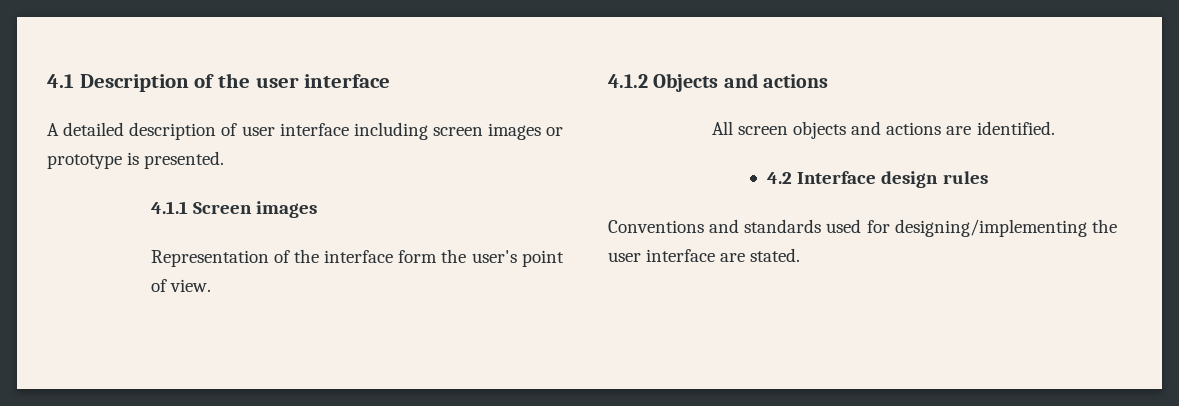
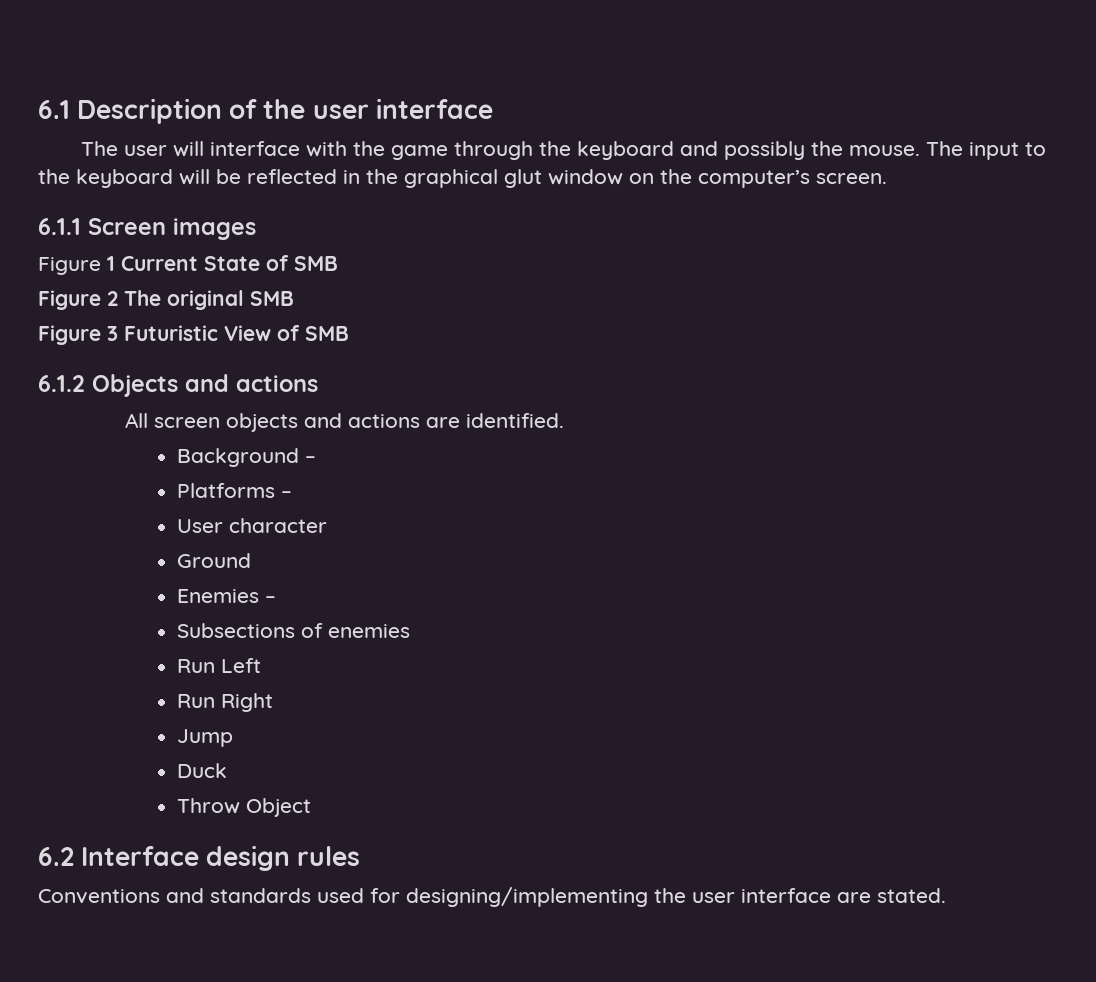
[47,74,74,88] 4.1 -> [38,100,70,119] 6.1
[47,122,564,140] [47,151,225,169] [150,201,318,218] [150,249,564,267] [150,279,211,292] [608,74,648,88] A detailed description of user interface including screen images or prototype is presented. // 4.1.1 Screen images // Representation of the interface form the user's point of view. // 4.1.2 -> [81,141,1047,160] [38,169,887,188] [38,218,256,240] [38,255,338,275] [38,290,294,310] [38,325,349,345] [38,375,85,392] The user will interface with the game through the keyboard and possibly the mouse. The input to the keyboard will be reflected in the graphical glut window on the computer’s screen. // 6.1.1 Screen images // Figure 1 Current State of SMB // Figure 2 The original SMB // Figure 3 Futuristic View of SMB // 6.1.2
[767,172,793,184] 4.2 -> [176,448,316,467] [176,483,292,498] [176,518,327,533] [176,553,251,568] [176,589,276,603] [176,623,410,638] [176,658,261,673] [176,693,273,712] [176,729,233,747] [176,763,227,778] [176,798,311,817] [38,847,74,866] Background – // Platforms – // User character // Ground // Enemies – // Subsections of enemies // Run Left // Run Right // Jump // Duck // Throw Object // 6.2

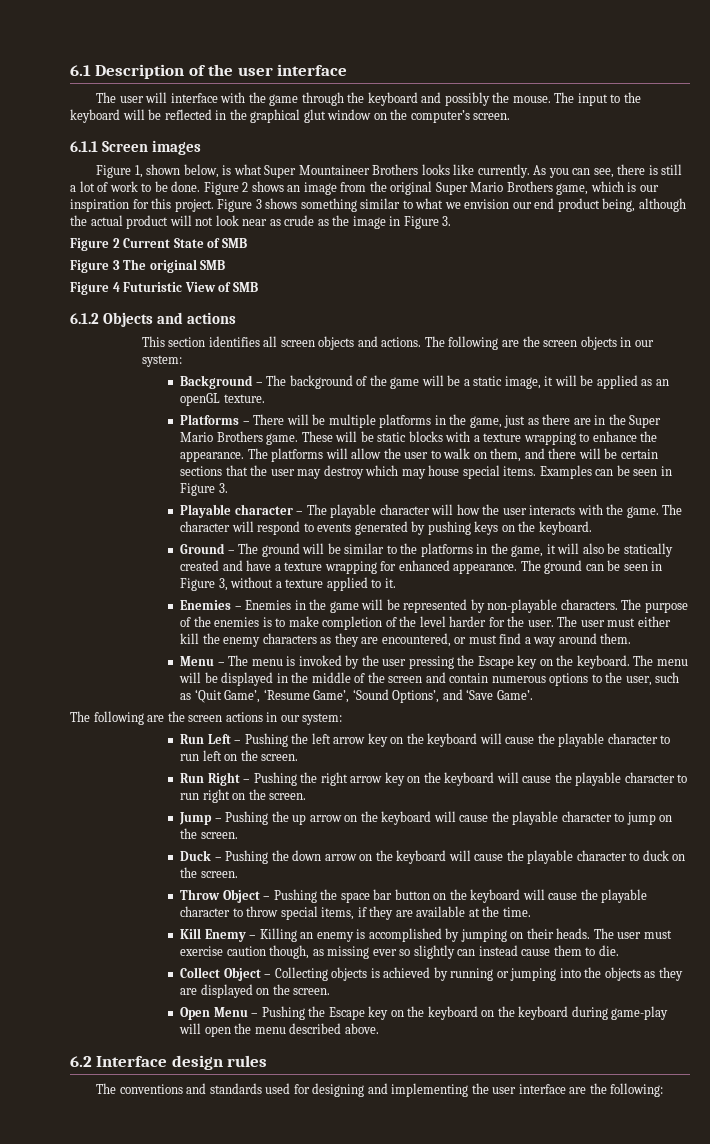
[107,256,115,271] 1 -> [134,164,683,178] [70,181,659,195] [70,198,686,212] [70,215,452,229] [70,238,120,251] 1, shown below, is what Super Mountaineer Brothers looks like currently. As you can see, there is still a lot of work to be done. Figure 2 shows an image from the original Super Mario Brothers game, which is our inspiration for this project. Figure 3 shows something similar to what we envision our end product being, although the actual product will not look near as crude as the image in Figure 3. // Figure 2
[107,291,118,306] 2 -> [112,260,120,270] 3
[107,326,118,341] 3 -> [112,282,120,292] 4
[124,413,564,432] [176,448,316,467] [176,483,292,498] [176,518,327,533] [176,553,251,568] [176,589,276,603] [176,623,410,638] [176,658,261,673] [176,693,273,712] [176,729,233,747] [176,763,227,778] [176,798,311,817] All screen objects and actions are identified. // Background – // Platforms – // User character // Ground // Enemies – // Subsections of enemies // Run Left // Run Right // Jump // Duck // Throw Object -> [141,336,654,350] [141,355,182,367] [180,375,669,389] [180,393,265,406] [180,414,662,428] [180,431,658,445] [180,448,658,462] [180,465,672,479] [180,483,228,496] [180,504,683,518] [180,521,592,535] [180,543,673,557] [180,560,663,574] [180,577,396,591] [180,599,688,613] [180,616,671,630] [180,633,632,647] [180,655,688,669] [179,672,680,686] [180,689,533,703] [70,711,343,725] [180,733,671,747] [180,750,299,761] [180,772,688,786] [180,789,307,803] [179,811,673,825] [180,828,238,839] [180,850,686,864] [180,867,238,878] [180,889,648,903] [180,906,531,920] [180,928,672,942] [180,945,619,959] [180,967,683,981] [180,984,331,998] [180,1006,669,1020] [179,1023,379,1037] This section identifies all screen objects and actions. The following are the screen objects in our system: // Background – The background of the game will be a static image, it will be applied as an openGL texture. // Platforms – There will be multiple platforms in the game, just as there are in the Super Mario Brothers game. These will be static blocks with a texture wrapping to enhance the appearance. The platforms will allow the user to walk on them, and there will be certain sections that the user may destroy which may house special items. Examples can be seen in Figure 3. // Playable character – The playable character will how the user interacts with the game. The character will respond to events generated by pushing keys on the keyboard. // Ground – The ground will be similar to the platforms in the game, it will also be statically created and have a texture wrapping for enhanced appearance. The ground can be seen in Figure 3, without a texture applied to it. // Enemies – Enemies in the game will be represented by non-playable characters. The purpose of the enemies is to make completion of the level harder for the user. The user must either kill the enemy characters as they are encountered, or must find a way around them. // Menu – The menu is invoked by the user pressing the Escape key on the keyboard. The menu will be displayed in the middle of the screen and contain numerous options to the user, such as ‘Quit Game’, ‘Resume Game’, ‘Sound Options’, and ‘Save Game’. // The following are the screen actions in our system: // Run Left – Pushing the left arrow key on the keyboard will cause the playable character to run left on the screen. // Run Right – Pushing the right arrow key on the keyboard will cause the playable character to run right on the screen. // Jump – Pushing the up arrow on the keyboard will cause the playable character to jump on the screen. // Duck – Pushing the down arrow on the keyboard will cause the playable character to duck on the screen. // Throw Object – Pushing the space bar button on the keyboard will cause the playable character to throw special items, if they are available at the time. // Kill Enemy – Killing an enemy is accomplished by jumping on their heads. The user must exercise caution though, as missing ever so slightly can instead cause them to die. // Collect Object – Collecting objects is achieved by running or jumping into the objects as they are displayed on the screen. // Open Menu – Pushing the Escape key on the keyboard on the keyboard during game-play will open the menu described above.
[38,889,160,904] Conventions -> [96,1083,183,1094] The conventions
[406,887,648,907] designing/implementing -> [312,1083,469,1097] designing and implementing
[877,888,946,903] stated. -> [589,1083,664,1097] the following:

